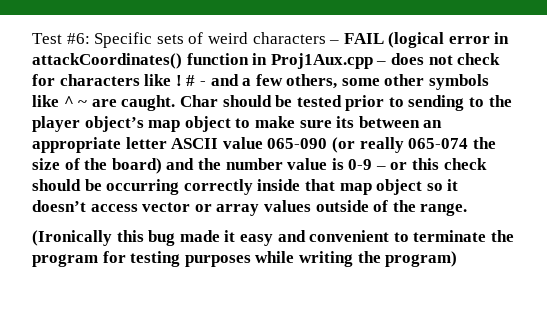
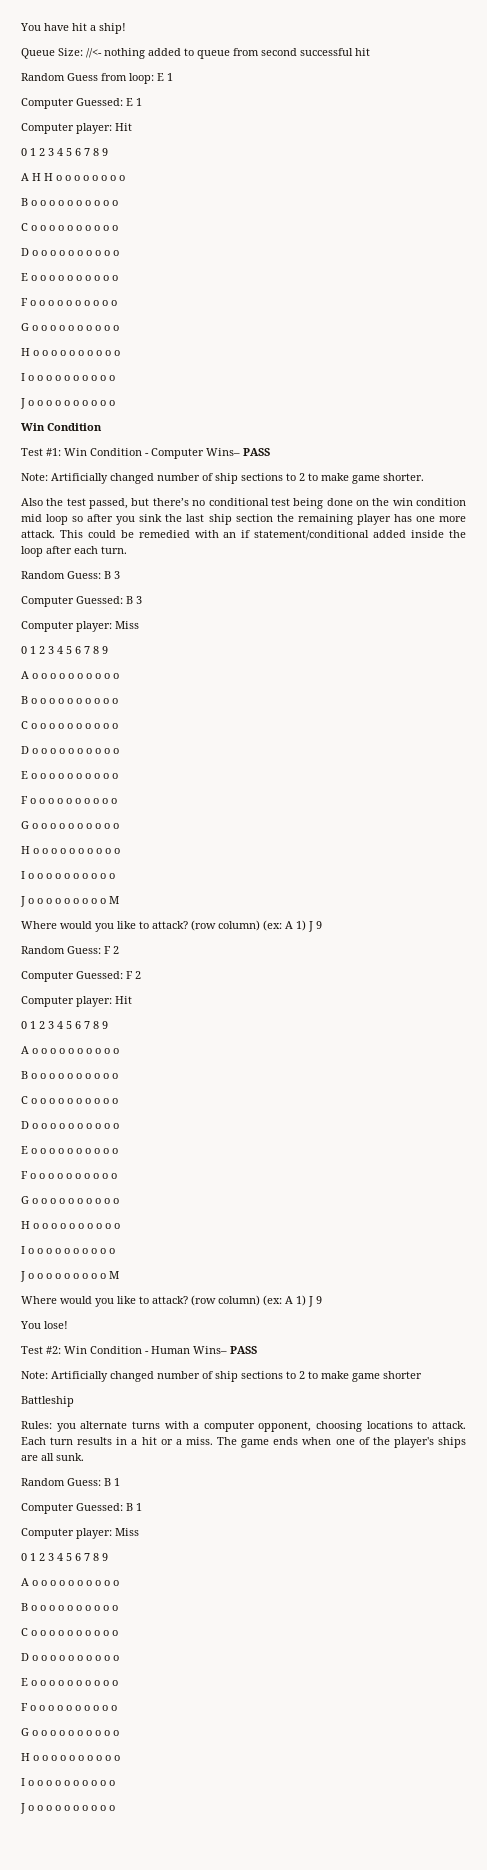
[32,32,510,48] [32,53,501,69] [32,74,490,90] [32,95,512,111] [32,116,443,132] [32,137,496,153] [32,158,487,174] [32,179,459,195] [32,200,468,216] [32,230,514,246] [32,251,458,267] Test #6: Specific sets of weird characters – FAIL (logical error in attackCoordinates() function in Proj1Aux.cpp – does not check for characters like ! # - and a few others, some other symbols like ^ ~ are caught. Char should be tested prior to sending to the player object’s map object to make sure its between an appropriate letter ASCII value 065-090 (or really 065-074 the size of the board) and the number value is 0-9 – or this check should be occurring correctly inside that map object so it doesn’t access vector or array values outside of the range. // (Ironically this bug made it easy and convenient to terminate the program for testing purposes while writing the program) -> [20,23,126,34] [21,48,370,59] [21,73,173,84] [21,98,142,109] [21,123,132,134] [21,148,108,156] [21,173,125,181] [21,198,118,206] [21,223,118,231] [21,248,119,256] [21,273,118,281] [21,298,117,306] [21,323,119,331] [21,348,120,356] [21,373,115,381] [20,398,115,409] [21,423,102,431] [21,448,270,459] [21,473,424,484] [21,498,466,509] [21,514,466,525] [21,530,467,540] [21,546,127,557] [21,571,120,579] [21,596,142,607] [21,621,139,632] [21,646,108,654] [21,671,119,679] [21,696,118,704] [21,721,118,729] [21,746,119,754] [21,771,118,779] [21,796,117,804] [21,821,119,829] [21,846,120,854] [21,871,115,879] [20,896,119,907] [21,920,322,932] [21,946,119,954] [21,971,141,982] [21,996,132,1007] [21,1021,108,1029] [21,1046,119,1054] [21,1071,118,1079] [21,1096,118,1104] [21,1121,119,1129] [21,1146,118,1154] [21,1171,117,1179] [21,1196,119,1204] [21,1221,120,1229] [21,1246,115,1254] [20,1271,119,1282] [21,1295,322,1307] [20,1321,68,1329] [21,1346,257,1354] [21,1371,422,1382] [21,1396,74,1407] [21,1421,466,1432] [21,1437,467,1448] [21,1453,84,1461] [21,1478,120,1486] [21,1503,142,1514] [21,1528,139,1539] [21,1553,108,1561] [21,1578,119,1586] [21,1603,118,1611] [21,1628,118,1636] [21,1653,119,1661] [21,1678,118,1686] [21,1703,117,1711] [21,1728,119,1736] [21,1753,120,1761] [21,1778,115,1786] [20,1803,115,1814] You have hit a ship! // Queue Size: //<- nothing added to queue from second successful hit // Random Guess from loop: E 1 // Computer Guessed: E 1 // Computer player: Hit // 0 1 2 3 4 5 6 7 8 9 // A H H o o o o o o o o // B o o o o o o o o o o // C o o o o o o o o o o // D o o o o o o o o o o // E o o o o o o o o o o // F o o o o o o o o o o // G o o o o o o o o o o // H o o o o o o o o o o // I o o o o o o o o o o // J o o o o o o o o o o // Win Condition // Test #1: Win Condition - Computer Wins– PASS // Note: Artificially changed number of ship sections to 2 to make game shorter. // Also the test passed, but there’s no conditional test being done on the win condition mid loop so after you sink the last ship section the remaining player has one more attack. This could be remedied with an if statement/conditional added inside the loop after each turn. // Random Guess: B 3 // Computer Guessed: B 3 // Computer player: Miss // 0 1 2 3 4 5 6 7 8 9 // A o o o o o o o o o o // B o o o o o o o o o o // C o o o o o o o o o o // D o o o o o o o o o o // E o o o o o o o o o o // F o o o o o o o o o o // G o o o o o o o o o o // H o o o o o o o o o o // I o o o o o o o o o o // J o o o o o o o o o M // Where would you like to attack? (row column) (ex: A 1) J 9 // Random Guess: F 2 // Computer Guessed: F 2 // Computer player: Hit // 0 1 2 3 4 5 6 7 8 9 // A o o o o o o o o o o // B o o o o o o o o o o // C o o o o o o o o o o // D o o o o o o o o o o // E o o o o o o o o o o // F o o o o o o o o o o // G o o o o o o o o o o // H o o o o o o o o o o // I o o o o o o o o o o // J o o o o o o o o o M // Where would you like to attack? (row column) (ex: A 1) J 9 // You lose! // Test #2: Win Condition - Human Wins– PASS // Note: Artificially changed number of ship sections to 2 to make game shorter // Battleship // Rules: you alternate turns with a computer opponent, choosing locations to attack. Each turn results in a hit or a miss. The game ends when one of the player's ships are all sunk. // Random Guess: B 1 // Computer Guessed: B 1 // Computer player: Miss // 0 1 2 3 4 5 6 7 8 9 // A o o o o o o o o o o // B o o o o o o o o o o // C o o o o o o o o o o // D o o o o o o o o o o // E o o o o o o o o o o // F o o o o o o o o o o // G o o o o o o o o o o // H o o o o o o o o o o // I o o o o o o o o o o // J o o o o o o o o o o

